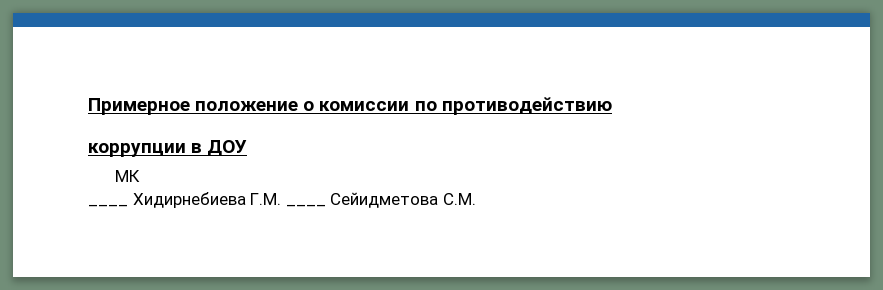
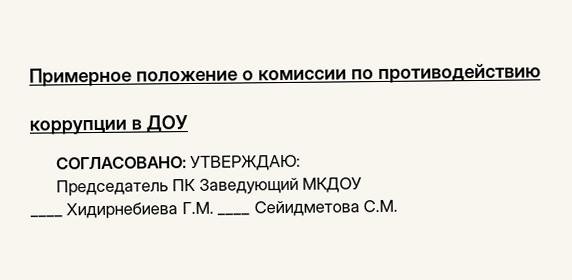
[115,170,141,182] МК -> [55,154,302,172] [55,177,363,197] СОГЛАСОВАНО: УТВЕРЖДАЮ: // Председатель ПК Заведующий МКДОУ

